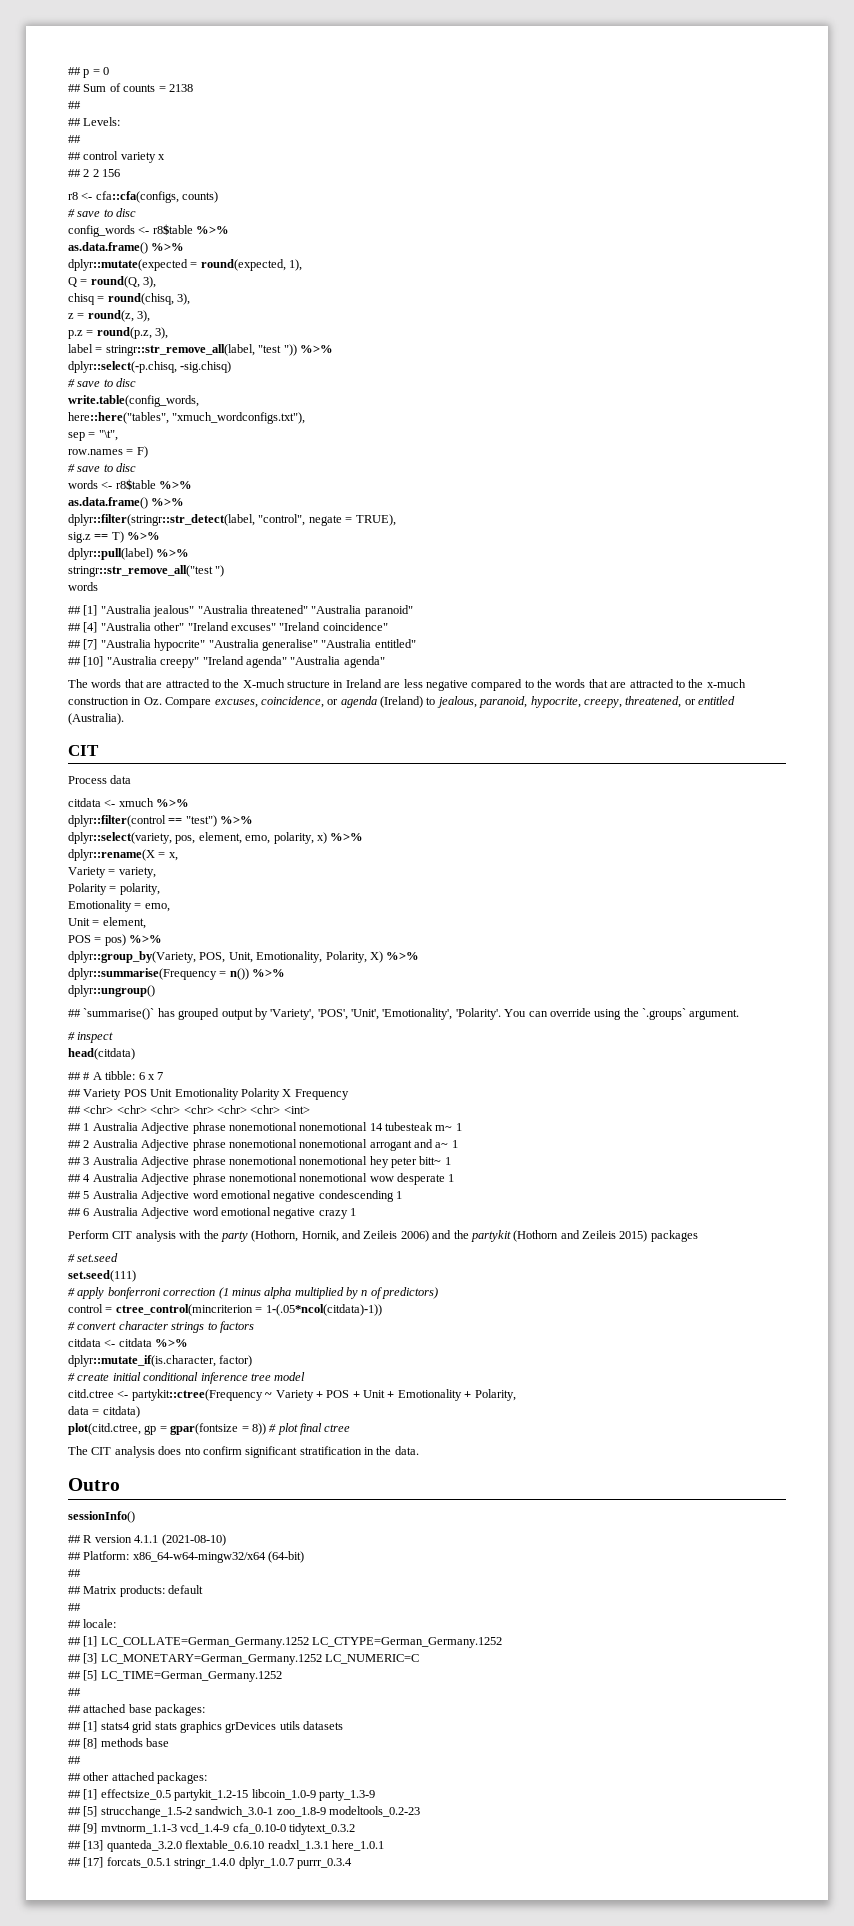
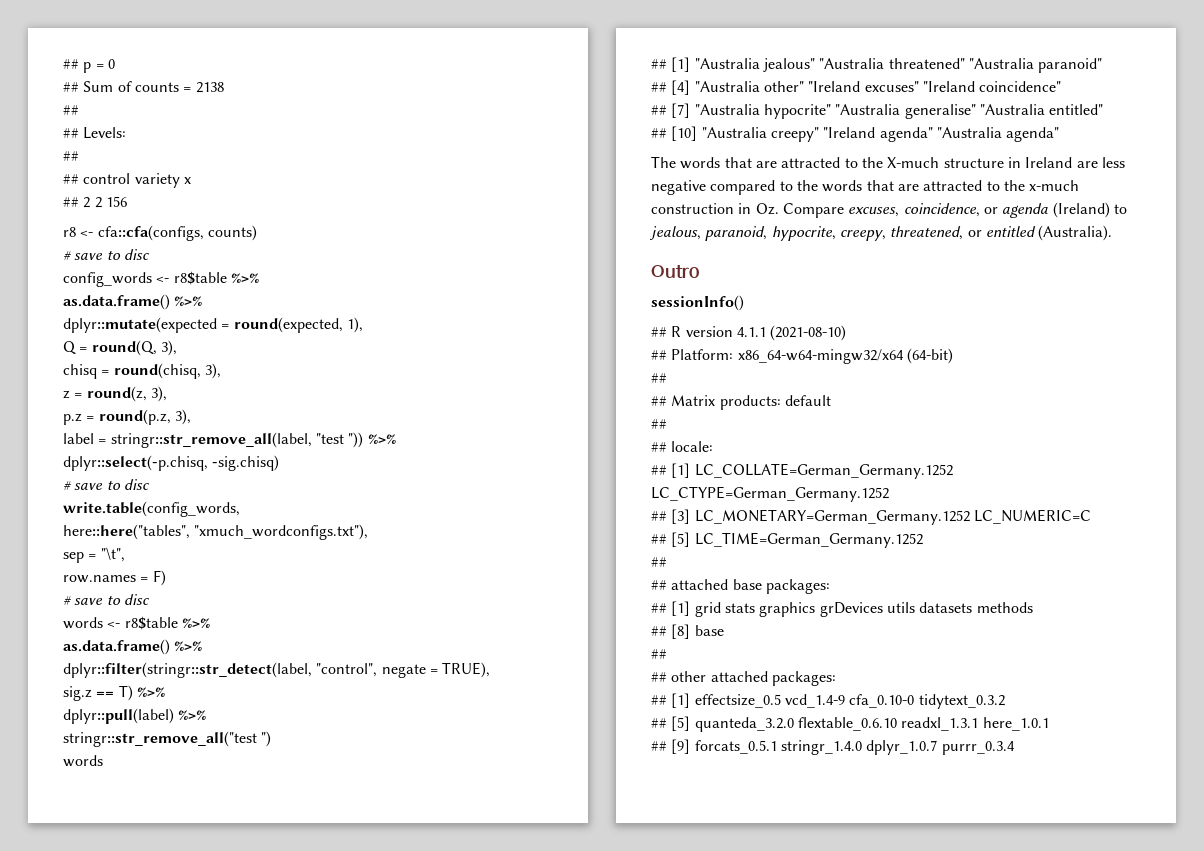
[68,745,99,756] [68,775,132,784] [68,798,190,807] [68,815,254,827] [68,832,364,844] [68,849,178,861] [68,867,156,878] [68,883,160,895] [68,900,170,912] [68,917,146,929] [68,934,163,946] [68,951,420,963] [68,968,286,980] [68,985,155,997] [68,1008,740,1020] [68,1032,114,1043] [68,1048,135,1060] [68,1071,164,1080] [68,1088,349,1100] [68,1105,310,1114] [68,1122,462,1134] [68,1139,458,1151] [68,1156,451,1168] [68,1173,455,1185] [68,1190,402,1202] [68,1207,356,1219] [68,1230,698,1242] [68,1253,119,1262] [68,1270,136,1282] [68,1287,439,1299] [68,1304,382,1316] [68,1321,254,1333] [68,1338,189,1347] [68,1355,253,1367] [68,1372,306,1384] [68,1389,516,1401] [68,1406,140,1418] [68,1423,351,1435] [68,1446,419,1458] // CIT // Process data // citdata <- xmuch %>% // dplyr::filter(control == "test") %>% // dplyr::select(variety, pos, element, emo, polarity, x) %>% // dplyr::rename(X = x, // Variety = variety, // Polarity = polarity, // Emotionality = emo, // Unit = element, // POS = pos) %>% // dplyr::group_by(Variety, POS, Unit, Emotionality, Polarity, X) %>% // dplyr::summarise(Frequency = n()) %>% // dplyr::ungroup() // ## `summarise()` has grouped output by 'Variety', 'POS', 'Unit', 'Emotionality', 'Polarity'. You can override using the `.groups` argument. // # inspect // head(citdata) // ## # A tibble: 6 x 7 // ## Variety POS Unit Emotionality Polarity X Frequency // ## <chr> <chr> <chr> <chr> <chr> <chr> <int> // ## 1 Australia Adjective phrase nonemotional nonemotional 14 tubesteak m~ 1 // ## 2 Australia Adjective phrase nonemotional nonemotional arrogant and a~ 1 // ## 3 Australia Adjective phrase nonemotional nonemotional hey peter bitt~ 1 // ## 4 Australia Adjective phrase nonemotional nonemotional wow desperate 1 // ## 5 Australia Adjective word emotional negative condescending 1 // ## 6 Australia Adjective word emotional negative crazy 1 // Perform CIT analysis with the party (Hothorn, Hornik, and Zeileis 2006) and the partykit (Hothorn and Zeileis 2015) packages // # set.seed // set.seed(111) // # apply bonferroni correction (1 minus alpha multiplied by n of predictors) // control = ctree_control(mincriterion = 1-(.05*ncol(citdata)-1)) // # convert character strings to factors // citdata <- citdata %>% // dplyr::mutate_if(is.character, factor) // # create initial conditional inference tree model // citd.ctree <- partykit::ctree(Frequency ~ Variety + POS + Unit + Emotionality + Polarity, // data = citdata) // plot(citd.ctree, gp = gpar(fontsize = 8)) # plot final ctree // The CIT analysis does nto confirm significant stratification in the data. -> (1113, 233) none
[100,1722,130,1730] stats4 -> (691, 608) none
(343, 1725) none -> [976,602,1033,613] methods
[100,1738,143,1747] methods -> (691, 631) none
[174,1789,375,1801] [68,1806,420,1818] [68,1823,177,1834] partykit_1.2-15 libcoin_1.0-9 party_1.3-9 // ## [5] strucchange_1.5-2 sandwich_3.0-1 zoo_1.8-9 modeltools_0.2-23 // ## [9] mvtnorm_1.1-3 -> (781, 701) none
[83,1840,104,1851] [13] -> [671,716,691,731] [5]
[83,1857,104,1868] [17] -> [671,739,691,754] [9]

